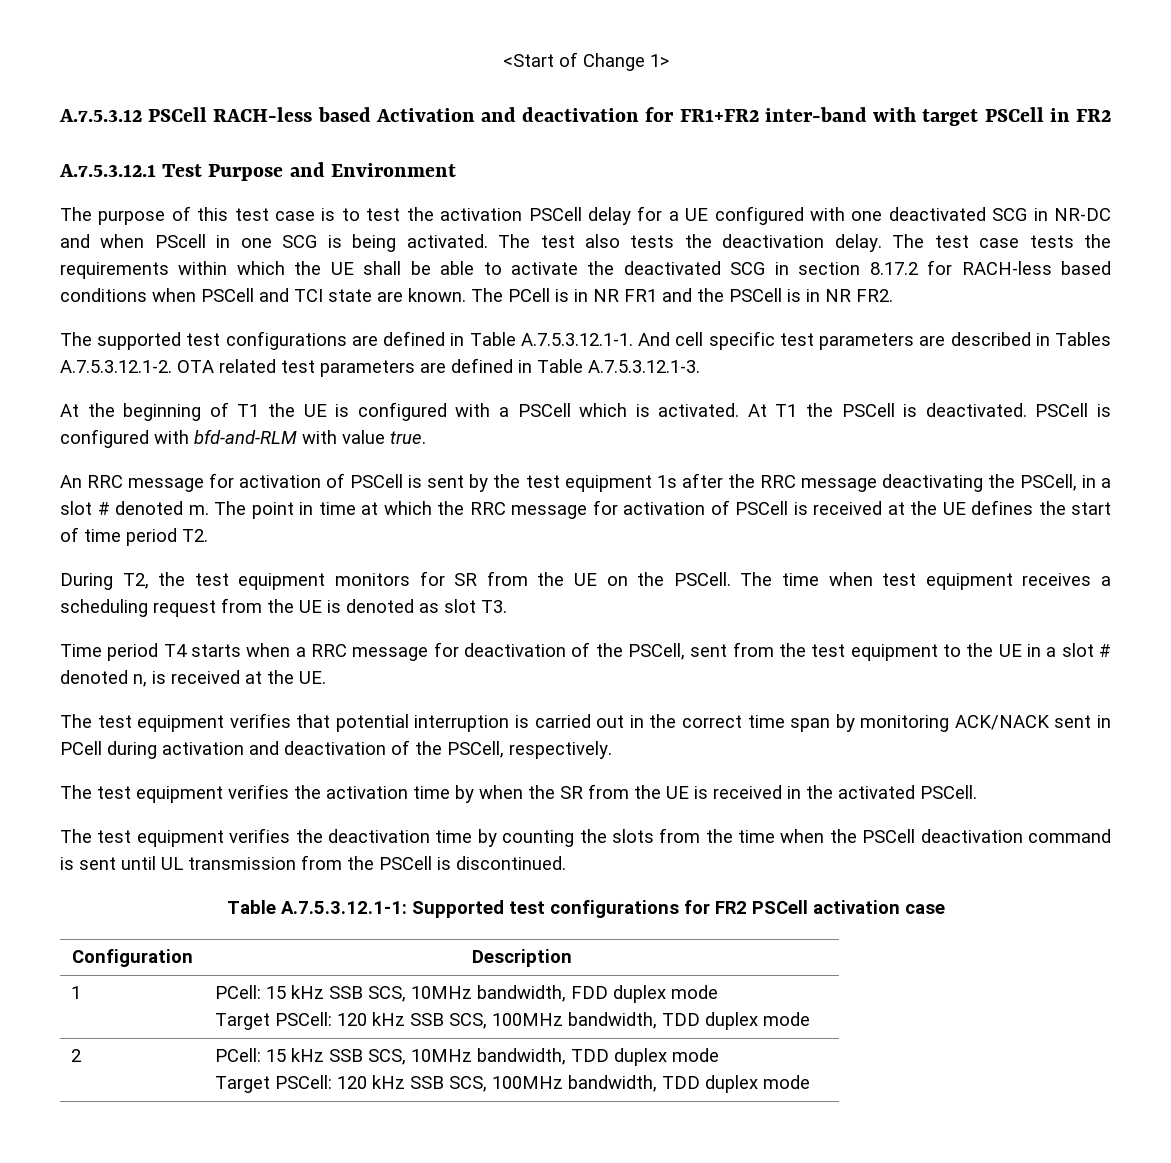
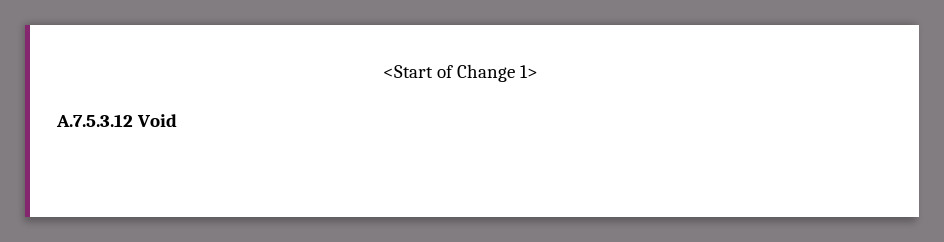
[148,107,1111,126] [59,162,456,181] [60,206,1111,225] [60,234,1112,252] [60,260,1112,279] [60,288,893,302] [60,331,1112,350] [60,358,700,377] [60,402,1111,421] [60,429,426,448] [60,473,1111,492] [60,500,1111,519] [60,527,208,546] [60,571,1112,590] [60,598,507,617] [60,642,1112,661] [60,670,326,687] [60,713,1111,732] [60,740,612,759] [60,784,977,803] [60,828,1112,847] [60,855,566,870] [226,900,945,918] [72,949,193,967] [471,949,572,967] [71,986,82,999] [215,985,719,1003] [215,1012,811,1030] [71,1049,82,1062] [215,1048,720,1066] [215,1075,811,1093] PSCell RACH-less based Activation and deactivation for FR1+FR2 inter-band with target PSCell in FR2 // A.7.5.3.12.1 Test Purpose and Environment // The purpose of this test case is to test the activation PSCell delay for a UE configured with one deactivated SCG in NR-DC and when PScell in one SCG is being activated. The test also tests the deactivation delay. The test case tests the requirements within which the UE shall be able to activate the deactivated SCG in section 8.17.2 for RACH-less based conditions when PSCell and TCI state are known. The PCell is in NR FR1 and the PSCell is in NR FR2. // The supported test configurations are defined in Table A.7.5.3.12.1-1. And cell specific test parameters are described in Tables A.7.5.3.12.1-2. OTA related test parameters are defined in Table A.7.5.3.12.1-3. // At the beginning of T1 the UE is configured with a PSCell which is activated. At T1 the PSCell is deactivated. PSCell is configured with bfd-and-RLM with value true. // An RRC message for activation of PSCell is sent by the test equipment 1s after the RRC message deactivating the PSCell, in a slot # denoted m. The point in time at which the RRC message for activation of PSCell is received at the UE defines the start of time period T2. // During T2, the test equipment monitors for SR from the UE on the PSCell. The time when test equipment receives a scheduling request from the UE is denoted as slot T3. // Time period T4 starts when a RRC message for deactivation of the PSCell, sent from the test equipment to the UE in a slot # denoted n, is received at the UE. // The test equipment verifies that potential interruption is carried out in the correct time span by monitoring ACK/NACK sent in PCell during activation and deactivation of the PSCell, respectively. // The test equipment verifies the activation time by when the SR from the UE is received in the activated PSCell. // The test equipment verifies the deactivation time by counting the slots from the time when the PSCell deactivation command is sent until UL transmission from the PSCell is discontinued. // Table A.7.5.3.12.1-1: Supported test configurations for FR2 PSCell activation case // Configuration | Description // 1 | PCell: 15 kHz SSB SCS, 10MHz bandwidth, FDD duplex mode // Target PSCell: 120 kHz SSB SCS, 100MHz bandwidth, TDD duplex mode // 2 | PCell: 15 kHz SSB SCS, 10MHz bandwidth, TDD duplex mode // Target PSCell: 120 kHz SSB SCS, 100MHz bandwidth, TDD duplex mode -> [137,114,178,127] Void

